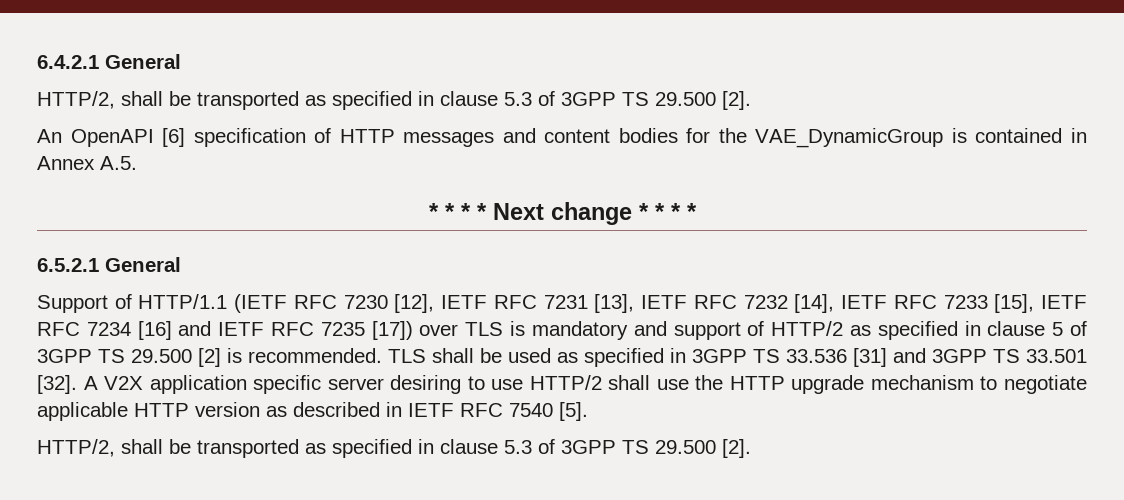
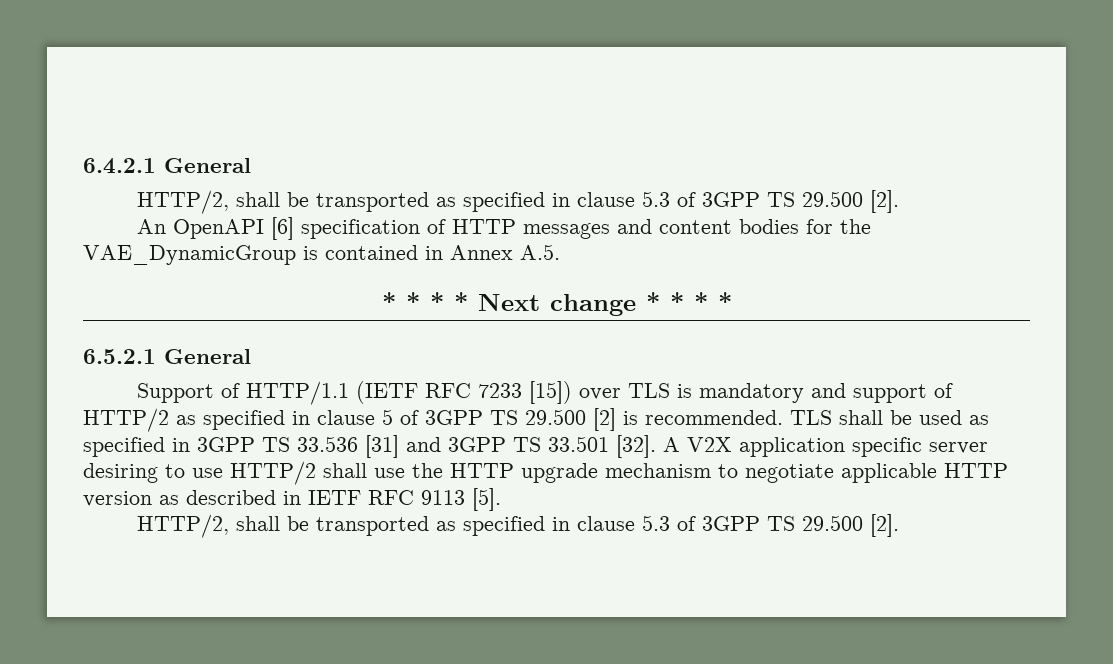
[343,294,1087,313] [37,321,413,340] 7230 [12], IETF RFC 7231 [13], IETF RFC 7232 [14], IETF RFC 7233 [15], IETF RFC 7234 [16] and IETF RFC 7235 [17]) -> [477,381,572,404] 7233 [15])
[509,403,553,417] 7540 -> [421,490,465,505] 9113

